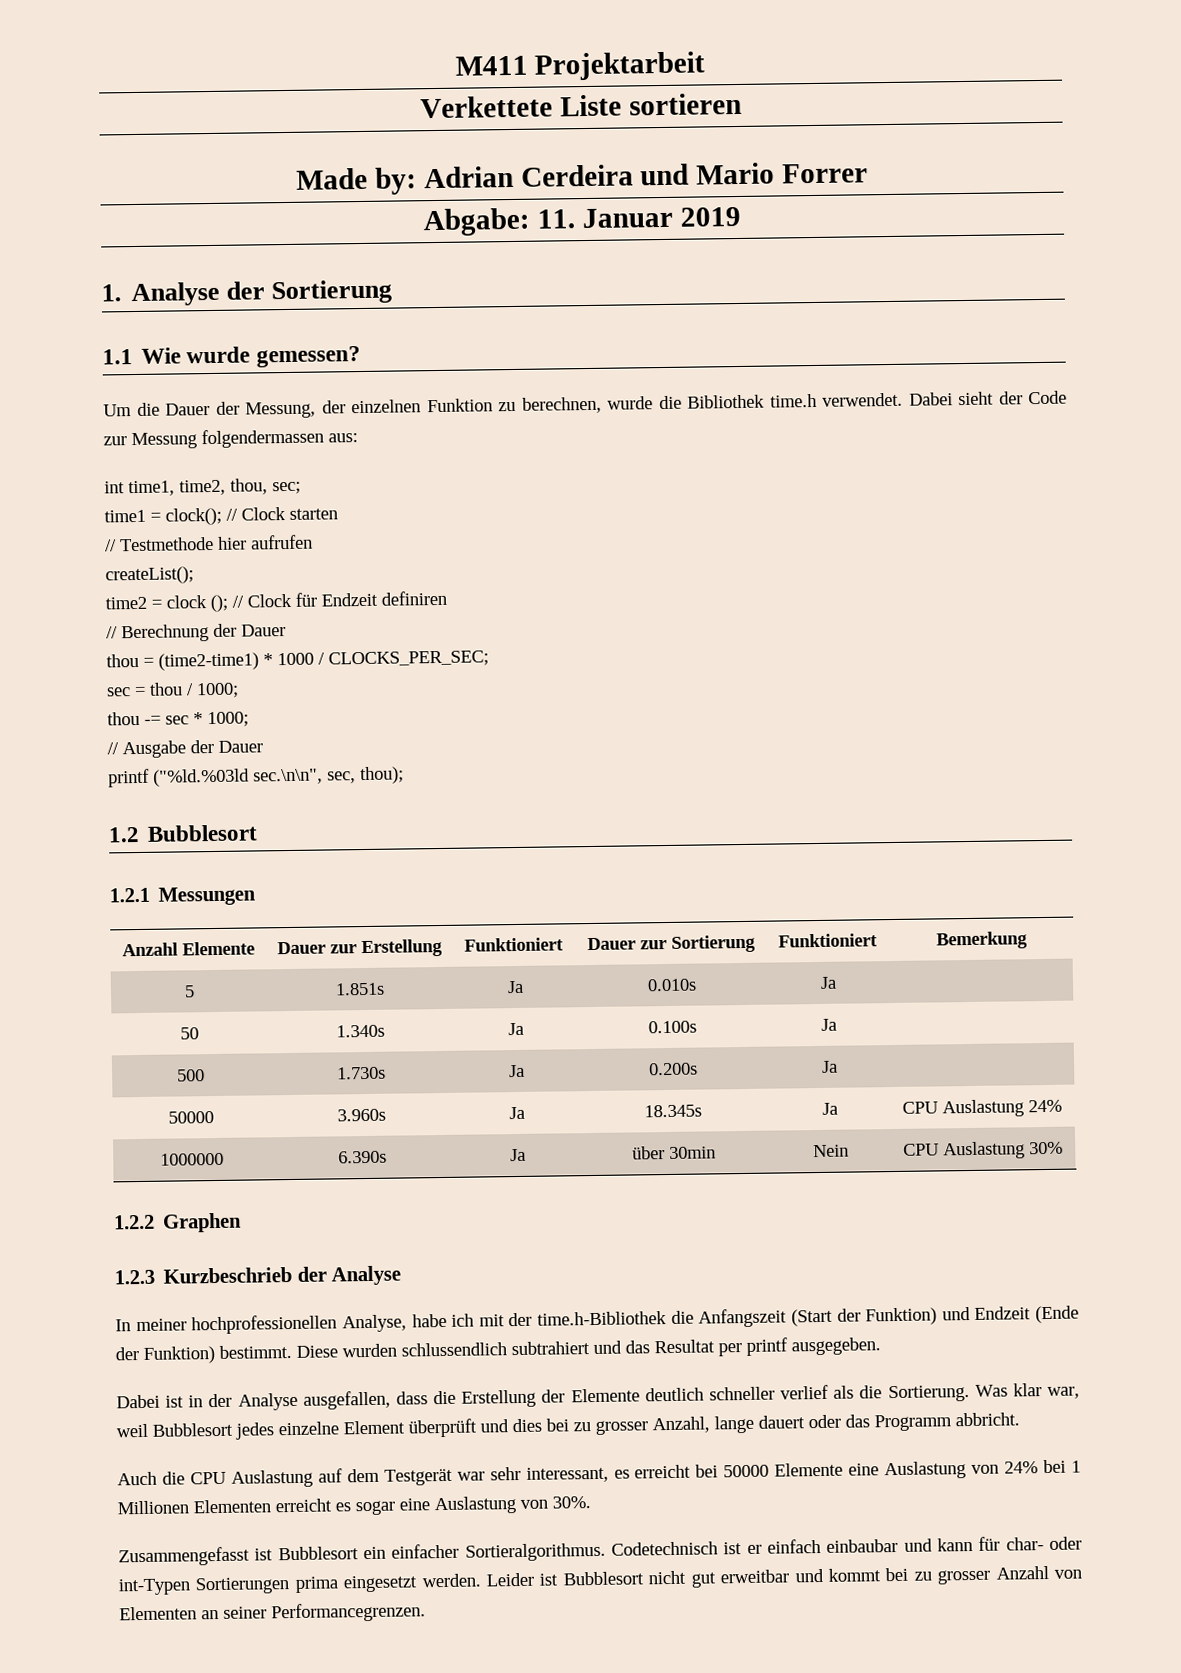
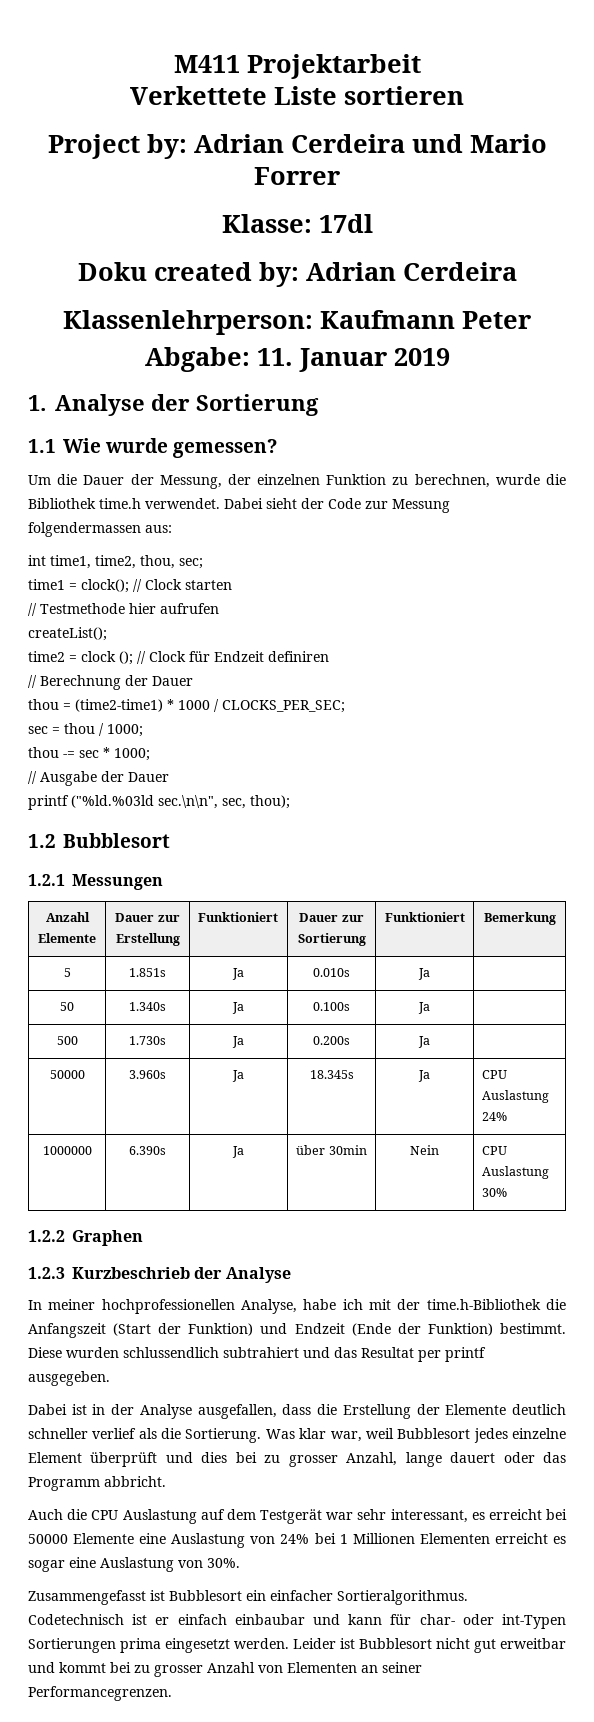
[296,167,369,190] Made -> [47,134,140,159] Project
(868, 173) none -> [221,214,373,233] [77,262,517,287] [63,310,531,335] // Klasse: 17dl // Doku created by: Adrian Cerdeira // Klassenlehrperson: Kaufmann Peter

